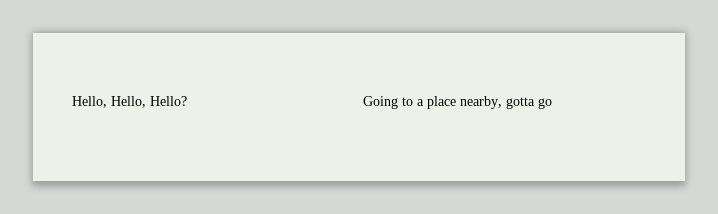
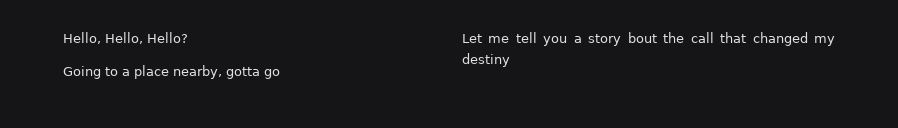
(552, 103) none -> [462,32,835,46] [462,53,510,67] // Let me tell you a story bout the call that changed my destiny

